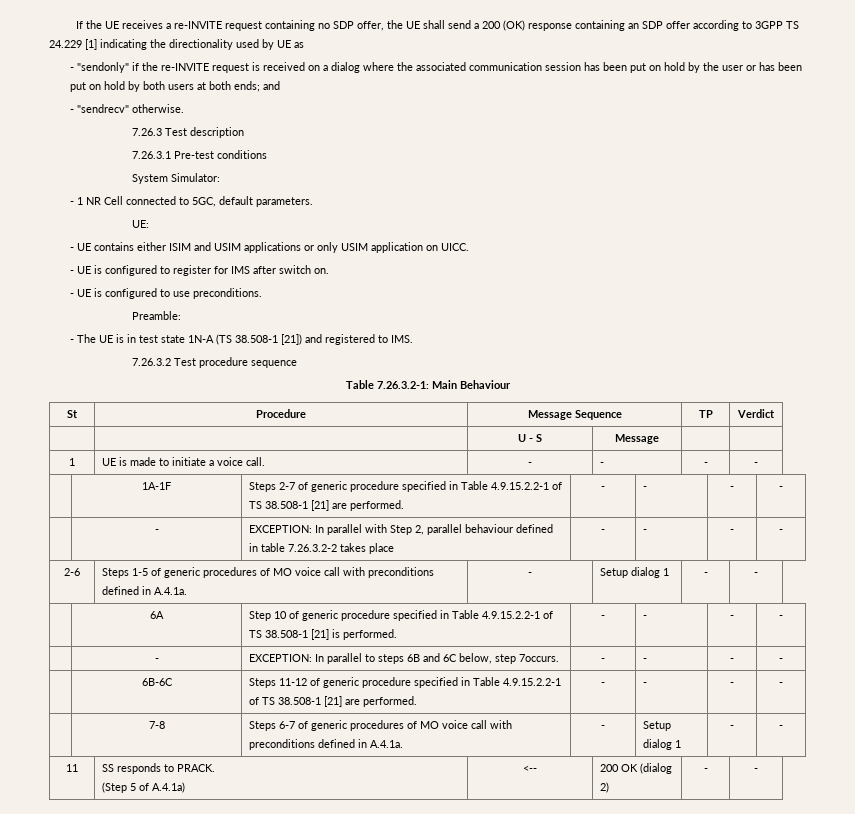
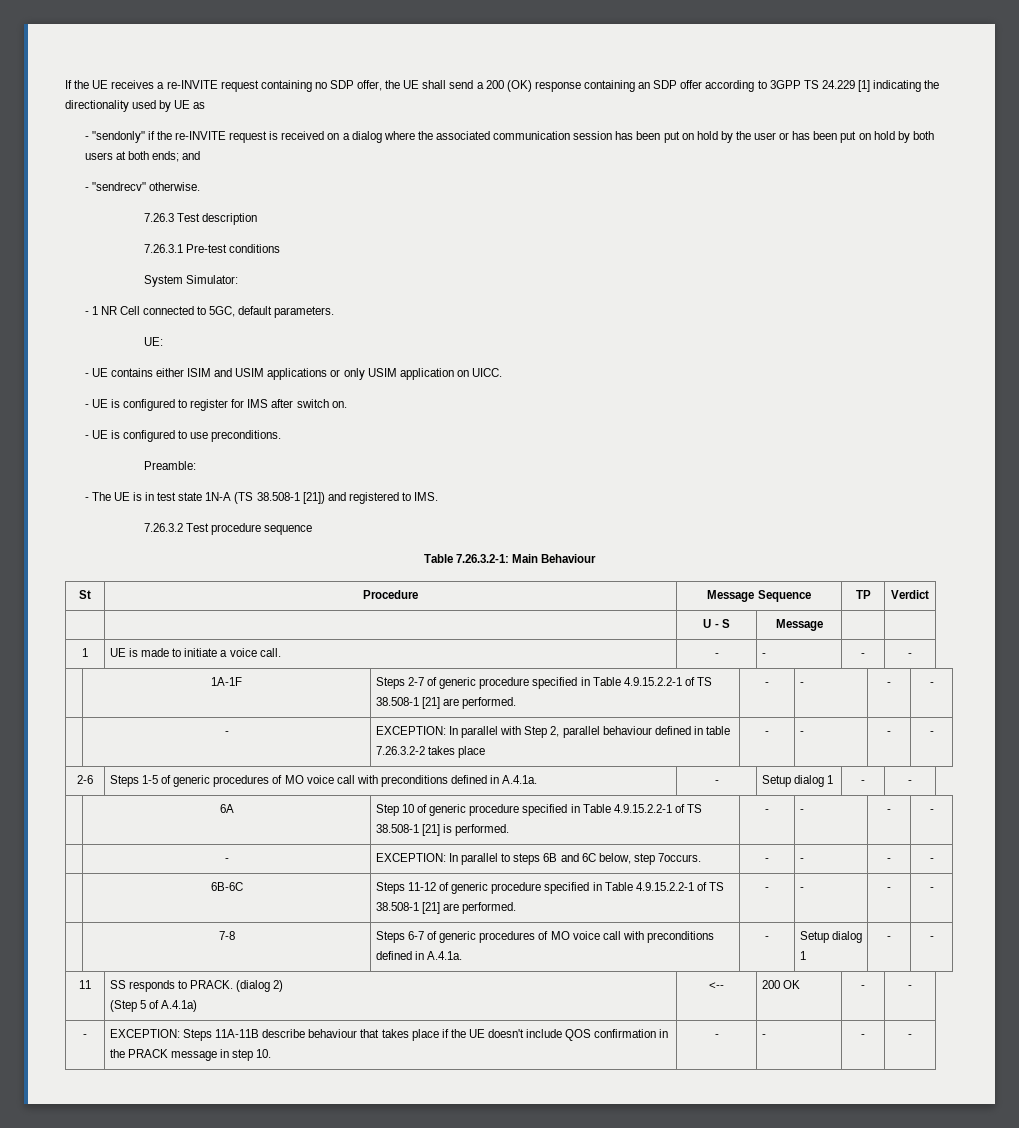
(216, 768) none -> [236,980,284,992] (dialog 2)
[640,763,673,774] [600,782,610,793] [703,768,708,772] [754,768,758,772] (dialog 2) | - | - -> [861,985,865,989] [908,985,912,989] [83,1034,87,1038] [109,1029,669,1041] [109,1049,272,1061] [714,1034,719,1038] [761,1034,766,1038] [861,1034,865,1038] [908,1034,912,1038] | - | - // - | EXCEPTION: Steps 11A-11B describe behaviour that takes place if the UE doesn't include QOS confirmation in the PRACK message in step 10. | - | - | - | -

